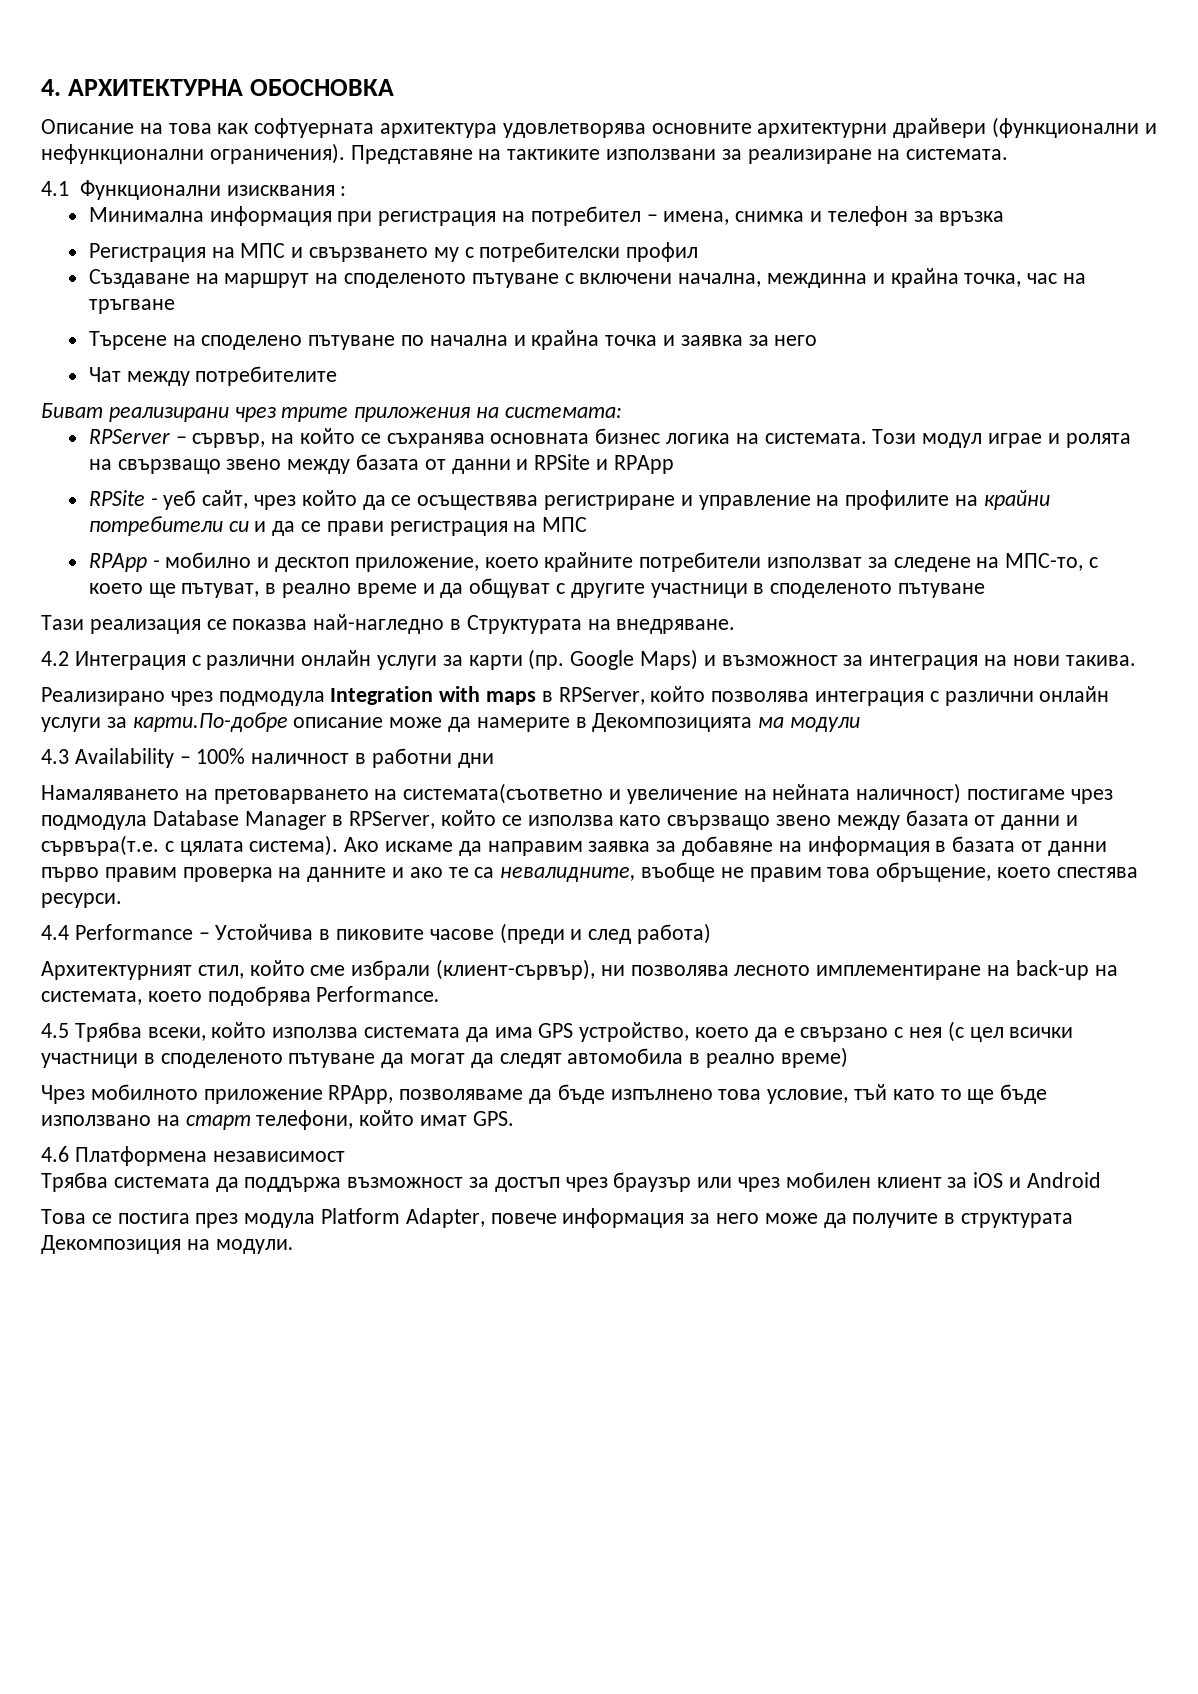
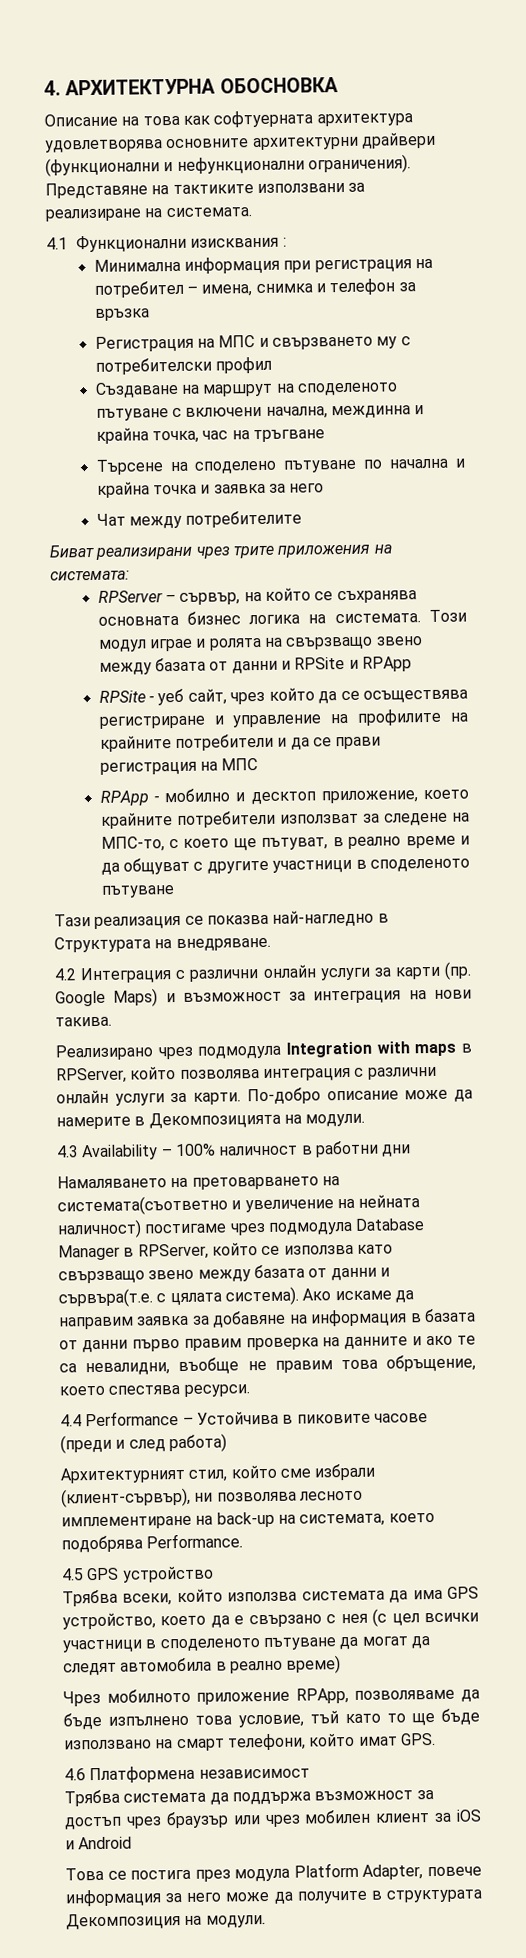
[983,490,1050,510] [88,516,249,536] крайни потребители си -> [99,733,274,752] крайните потребители
[132,712,288,732] карти.По-добре -> [193,1087,321,1105] карти. По-добро
[758,717,861,732] ма модули -> [283,1113,366,1127] на модули.
[500,867,636,882] невалидните, -> [85,1362,171,1376] невалидни,
(69, 1030) none -> [86,1565,214,1583] GPS устройство //
[185,1115,251,1130] старт -> [176,1738,225,1752] смарт

